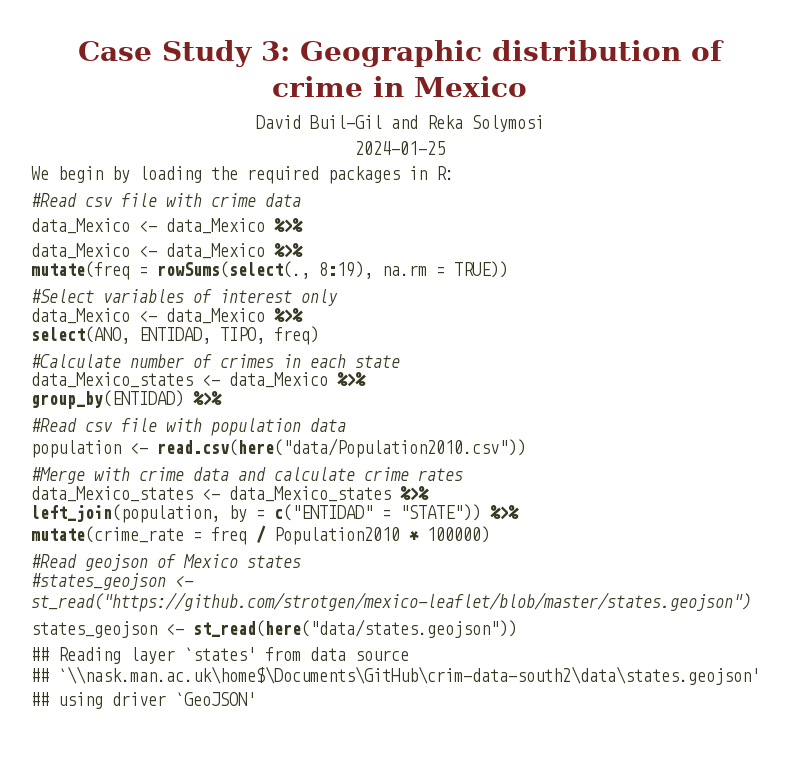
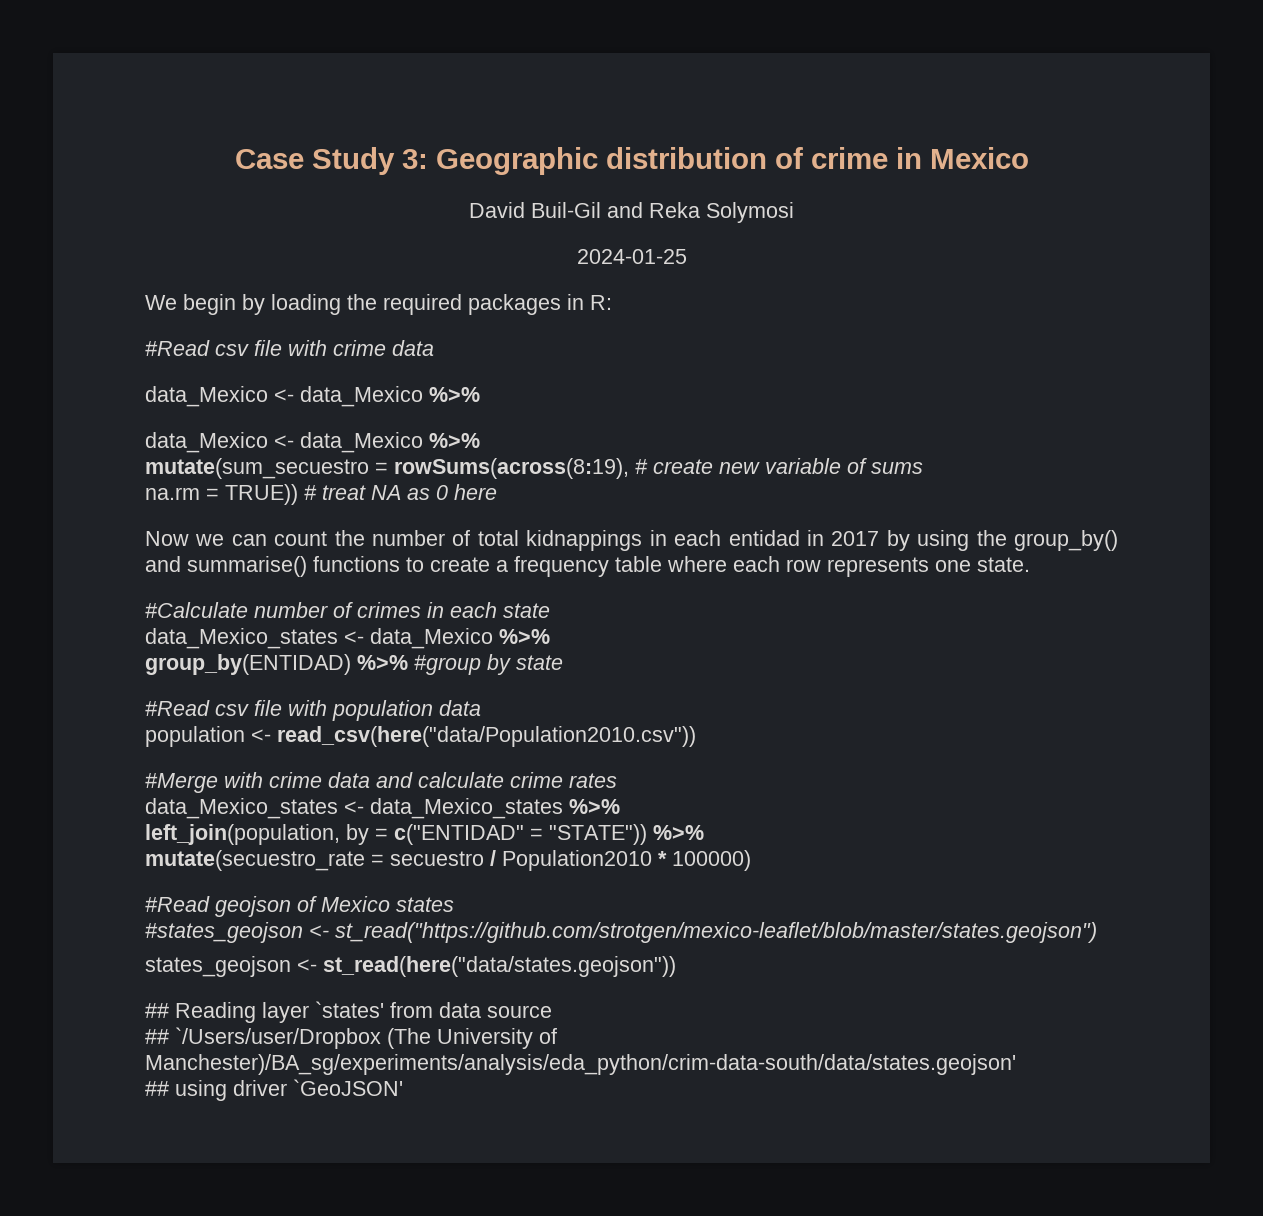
[31,261,508,280] [31,289,338,306] [31,308,303,324] [31,326,319,345] mutate(freq = rowSums(select(., 8:19), na.rm = TRUE)) // #Select variables of interest only // data_Mexico <- data_Mexico %>% // select(ANO, ENTIDAD, TIPO, freq) -> [145,458,923,479] [145,484,497,505] [145,530,1118,551] [145,556,1030,577] mutate(sum_secuestro = rowSums(across(8:19), # create new variable of sums // na.rm = TRUE)) # treat NA as 0 here // Now we can count the number of total kidnappings in each entidad in 2017 by using the group_by() and summarise() functions to create a frequency table where each row represents one state.
(222, 398) none -> [414,654,563,675] #group by state
[157,438,526,458] read.csv(here("data/Population2010.csv")) -> [277,726,696,747] read_csv(here("data/Population2010.csv"))
[31,526,247,545] mutate(crime_rate = freq -> [145,850,484,871] mutate(secuestro_rate = secuestro
[58,666,760,685] `\\nask.man.ac.uk\home$\Documents\GitHub\crim-data-south2\data\states.geojson' -> [175,1027,557,1049] [145,1054,1016,1075] `/Users/user/Dropbox (The University of Manchester)/BA_sg/experiments/analysis/eda_python/crim-data-south/data/states.geojson'

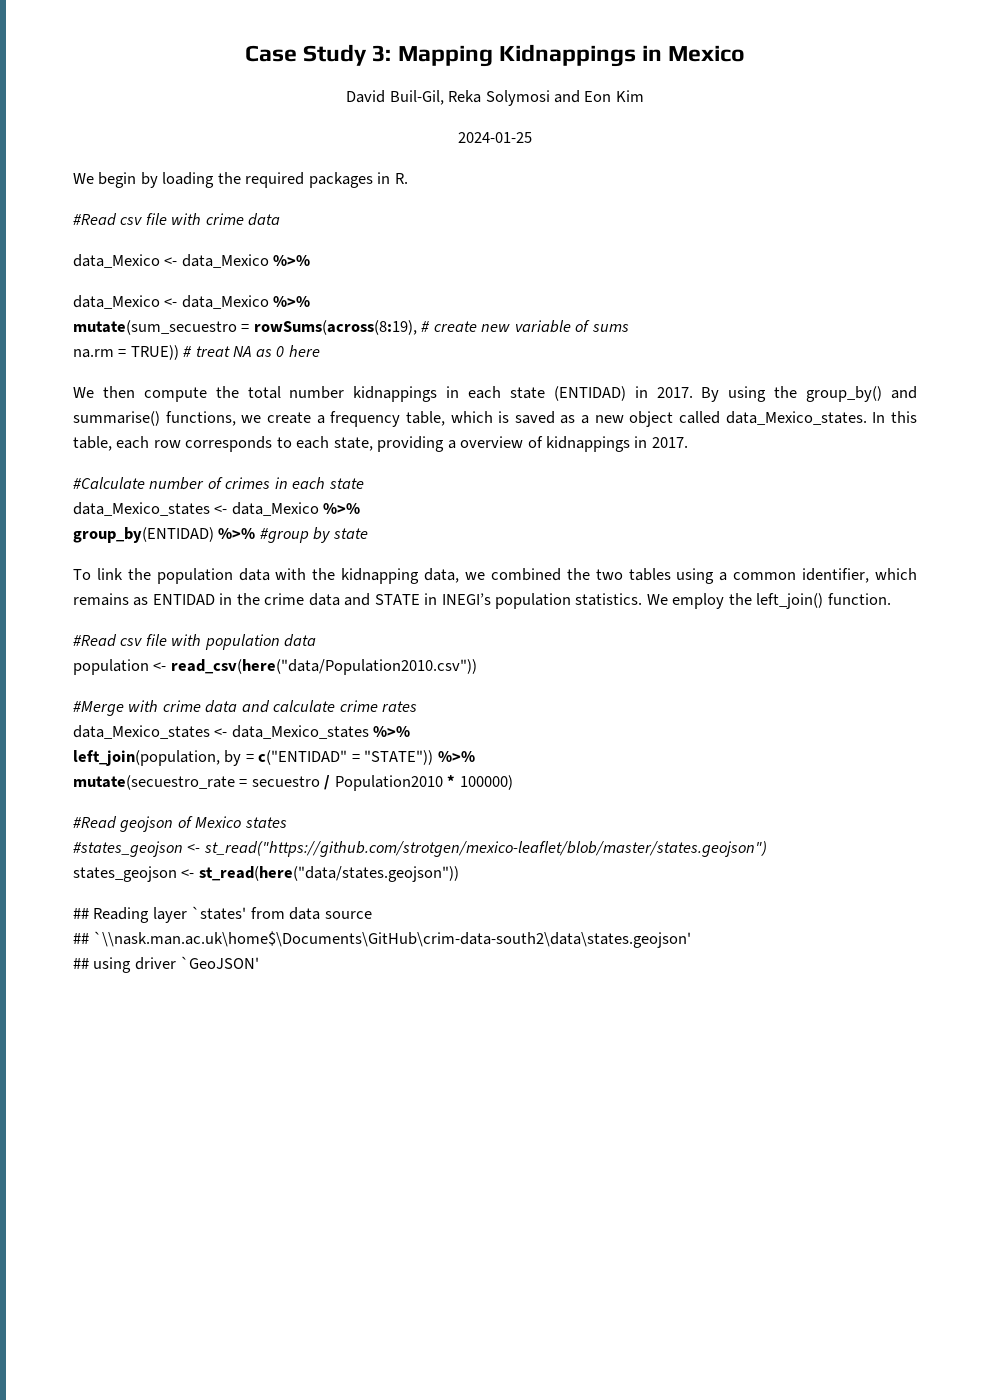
[435,147,888,175] Geographic distribution of crime -> [397,44,636,67] Mapping Kidnappings
[531,202,643,218] Buil-Gil and -> [389,90,444,105] Buil-Gil,
(794, 212) none -> [553,90,644,103] and Eon Kim
[590,295,612,310] R: -> [394,173,408,184] R.
[145,530,910,551] Now we can count the number of total kidnappings in each entidad in 2017 by -> [73,386,720,402] We then compute the total number kidnappings in each state (ENTIDAD) in 2017. By
[313,556,424,572] functions to -> [165,411,262,426] functions, we
[615,556,1030,577] table where each row represents one state. -> [405,411,917,427] [73,436,688,452] table, which is saved as a new object called data_Mexico_states. In this table, each row corresponds to each state, providing a overview of kidnappings in 2017.
(563, 662) none -> [73,568,918,584] [73,593,891,609] // To link the population data with the kidnapping data, we combined the two tables using a common identifier, which remains as ENTIDAD in the crime data and STATE in INEGI’s population statistics. We employ the left_join() function.
[175,1027,557,1049] [145,1054,1016,1075] `/Users/user/Dropbox (The University of Manchester)/BA_sg/experiments/analysis/eda_python/crim-data-south/data/states.geojson' -> [93,931,692,948] `\\nask.man.ac.uk\home$\Documents\GitHub\crim-data-south2\data\states.geojson'

